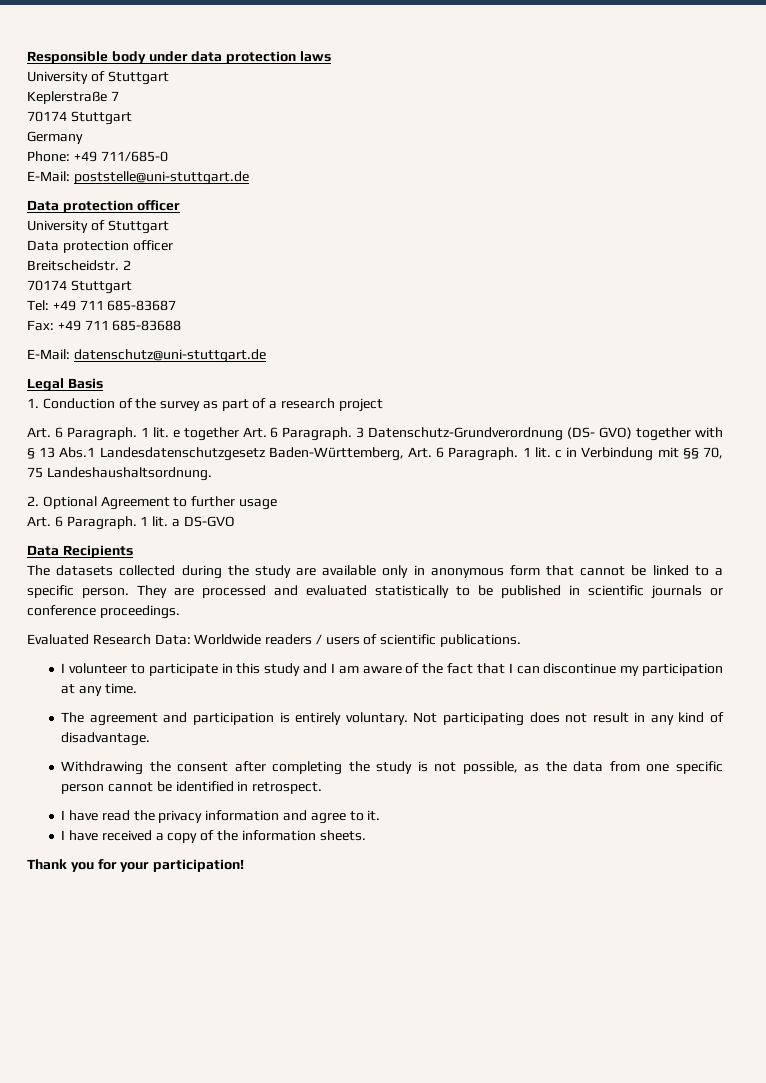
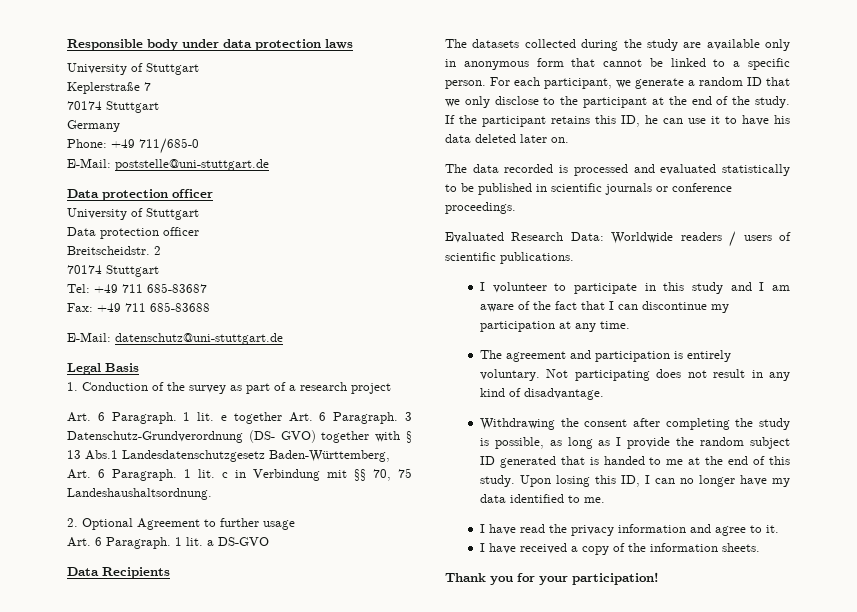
[137,585,194,598] They are -> [490,77,790,89] [445,96,790,108] [445,115,790,127] [445,134,569,143] [445,164,569,173] For each participant, we generate a random ID that we only disclose to the participant at the end of the study. If the participant retains this ID, he can use it to have his data deleted later on. // The data recorded is
[434,762,457,772] not -> (489, 442) none
[545,761,723,774] [61,781,323,794] the data from one specific person cannot be identified in retrospect. -> [567,437,790,449] [479,456,790,468] [479,475,790,487] [479,494,605,503] long as I provide the random subject ID generated that is handed to me at the end of this study. Upon losing this ID, I can no longer have my data identified to me.

